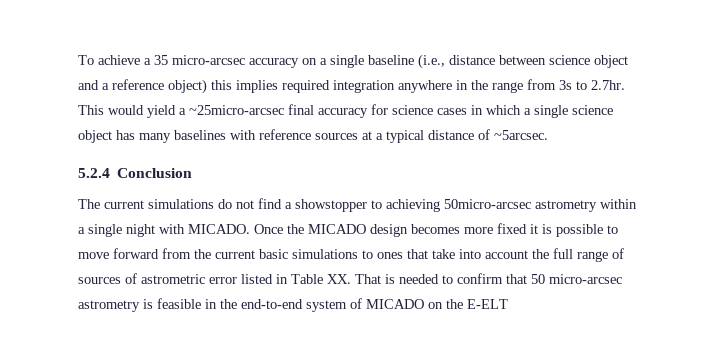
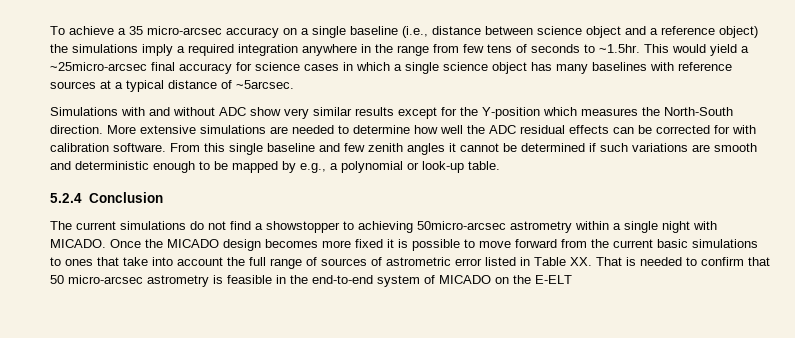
[211,80,278,93] this implies -> [50,44,185,56] the simulations imply a
[559,80,625,90] 3s to 2.7hr. -> [463,44,640,53] few tens of seconds to ~1.5hr.
(548, 135) none -> [50,107,733,119] [50,125,756,134] [50,143,757,155] [50,161,500,173] // Simulations with and without ADC show very similar results except for the Y-position which measures the North-South direction. More extensive simulations are needed to determine how well the ADC residual effects can be corrected for with calibration software. From this single baseline and few zenith angles it cannot be determined if such variations are smooth and deterministic enough to be mapped by e.g., a polynomial or look-up table.

